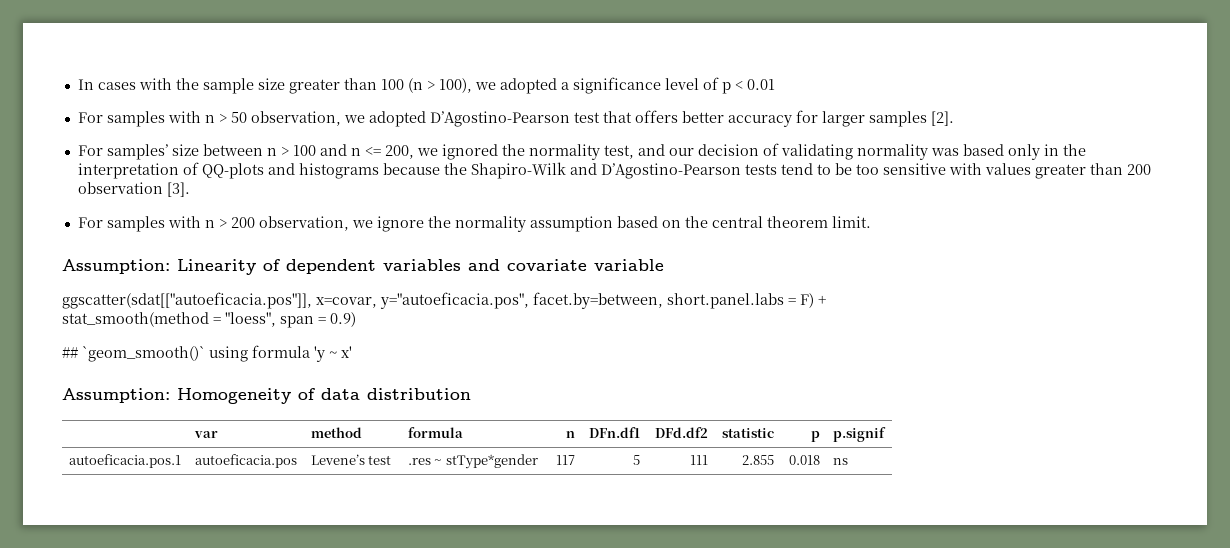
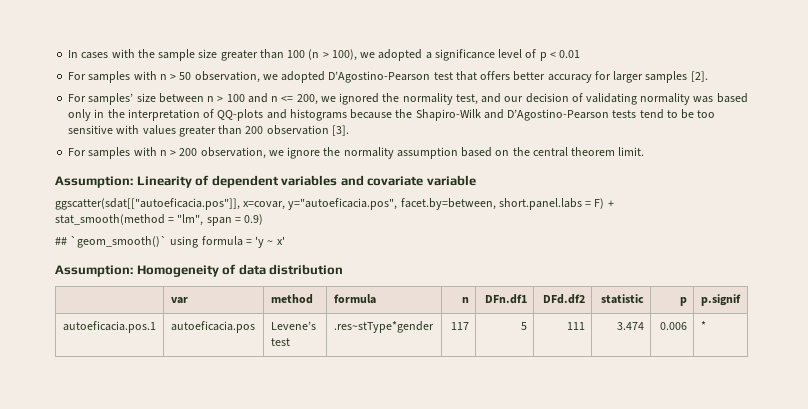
[225,312,276,327] "loess", -> [177,214,204,226] "lm",
(310, 351) none -> [245,239,252,245] =
[407,454,538,469] .res ~ stType*gender -> [333,321,434,333] .res~stType*gender
[742,455,775,465] [789,455,821,465] [832,458,848,465] 2.855 | 0.018 | ns -> [616,322,644,330] [659,322,687,330] [700,321,706,330] 3.474 | 0.006 | *

